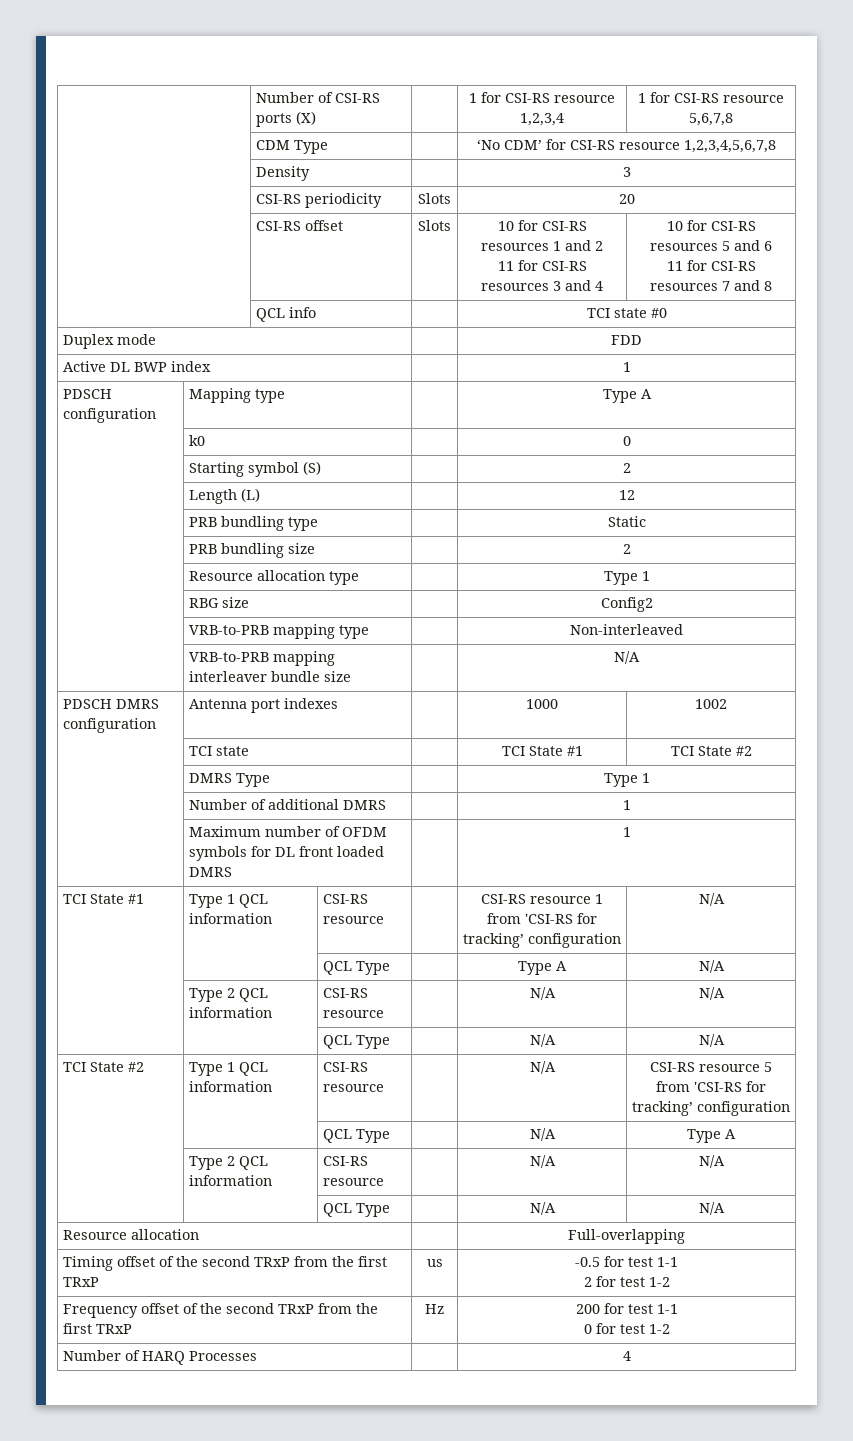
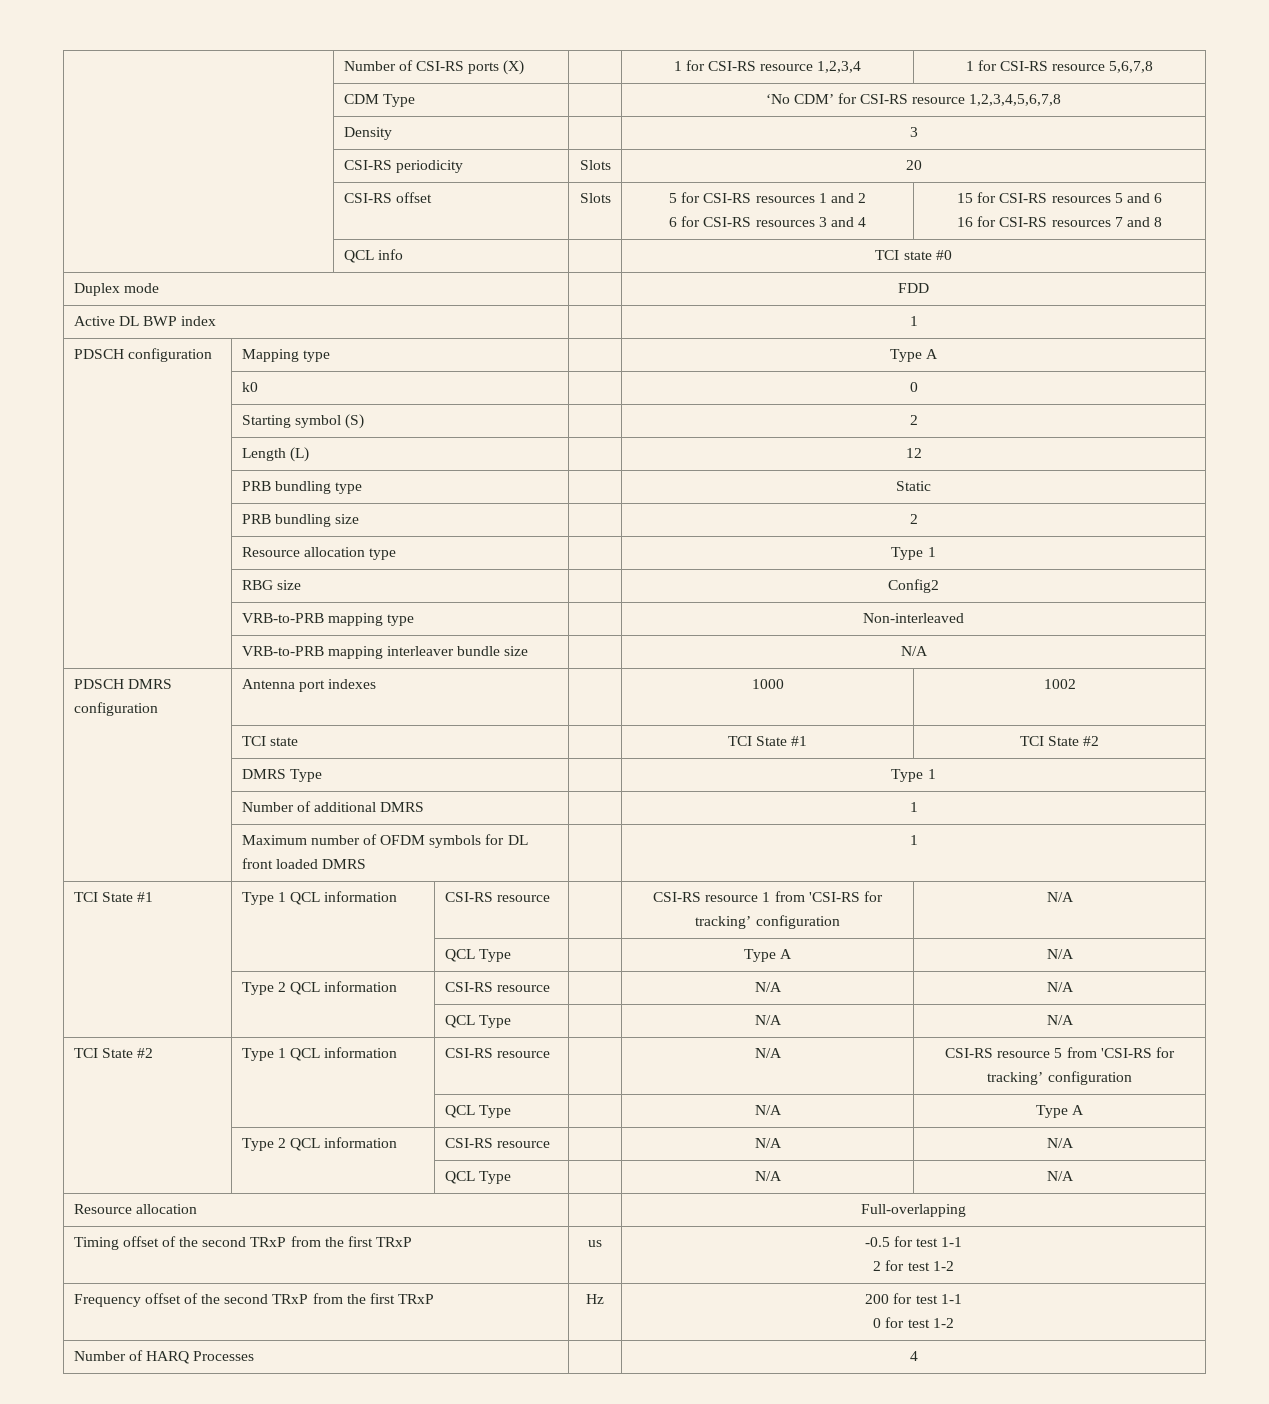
[497,221,514,231] 10 -> [668,193,677,203] 5
[497,261,514,271] 11 -> [668,217,677,227] 6
[666,221,683,231] 10 -> [956,193,973,203] 15
[666,261,683,271] 11 -> [956,217,973,227] 16

